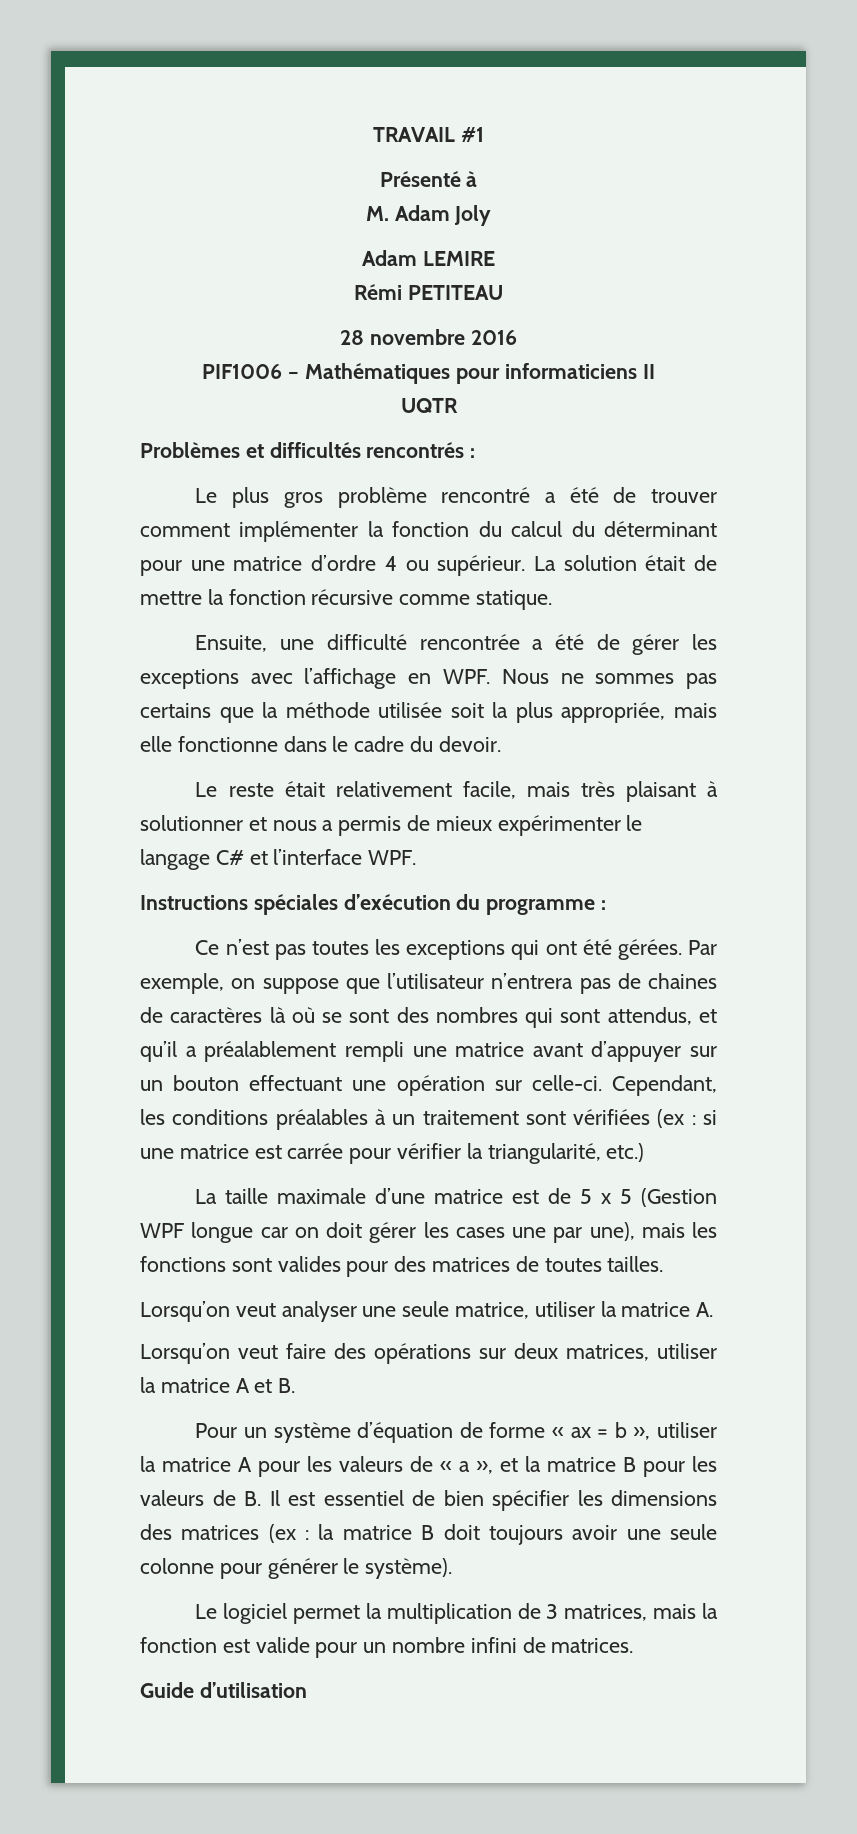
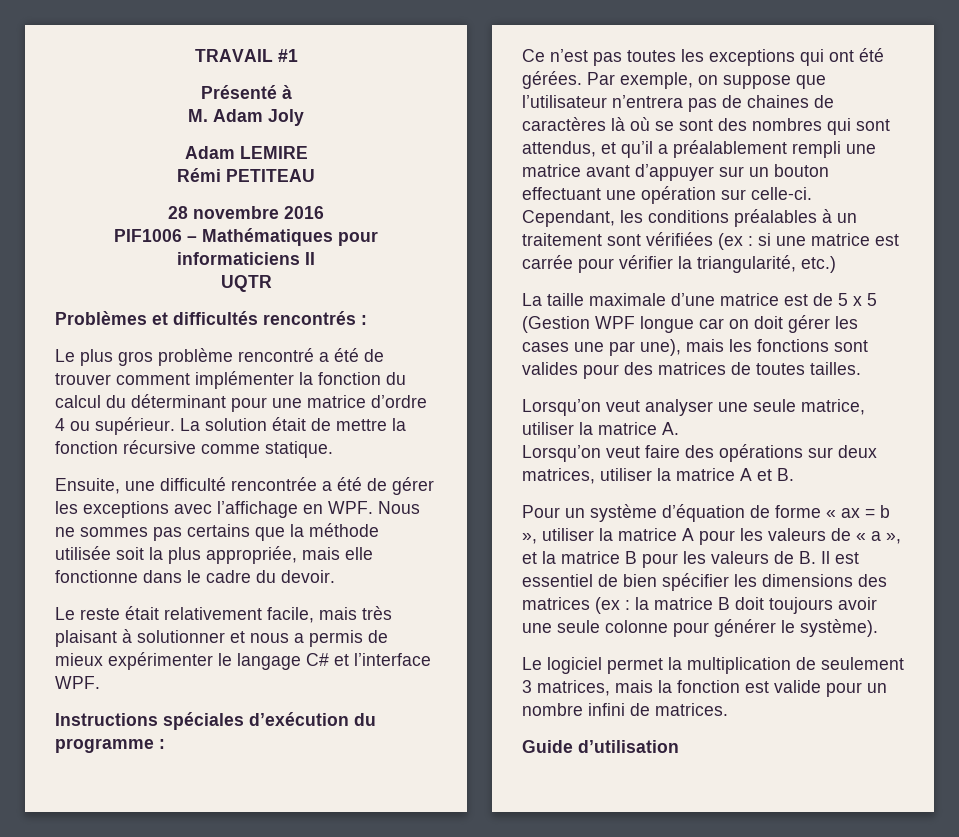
(541, 1611) none -> [821,657,904,670] seulement

